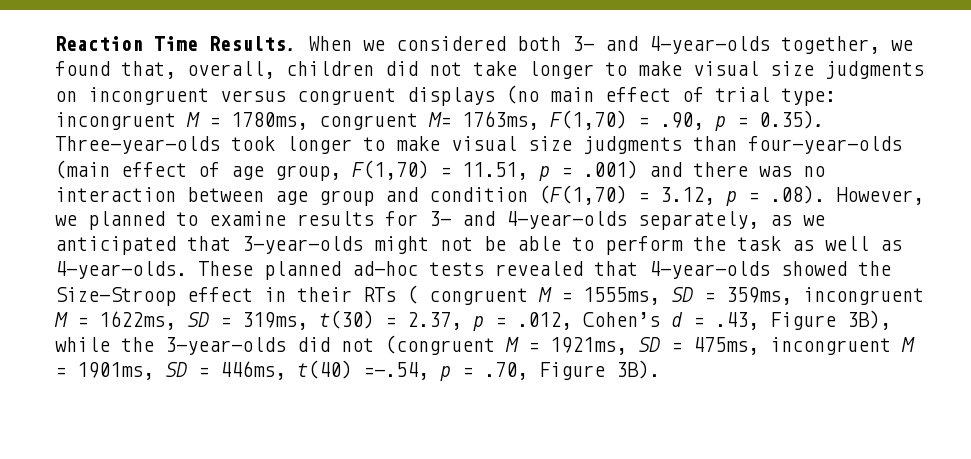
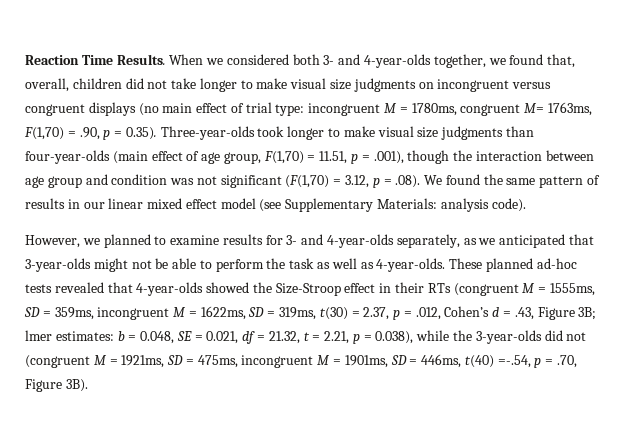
[583,160,825,179] .001) and there was no -> [373,150,473,164] .001), though the
(528, 194) none -> [170,175,282,188] was not significant
(825, 194) none -> [424,174,601,188] [25,198,526,212] We found the same pattern of results in our linear mixed effect model (see Supplementary Materials: analysis code). //
[407,285,528,305] ( congruent -> [453,283,519,296] (congruent
[847,310,891,330] 3B), -> [578,307,597,320] [25,330,414,344] 3B; lmer estimates: b = 0.048, SE = 0.021, df = 21.32, t = 2.21, p = 0.038),

